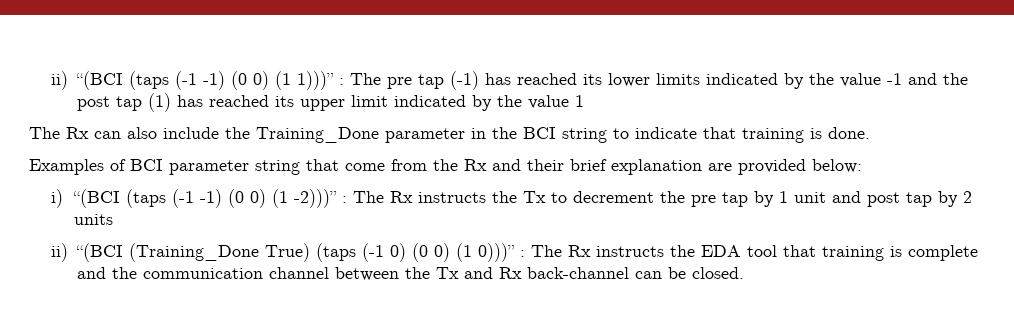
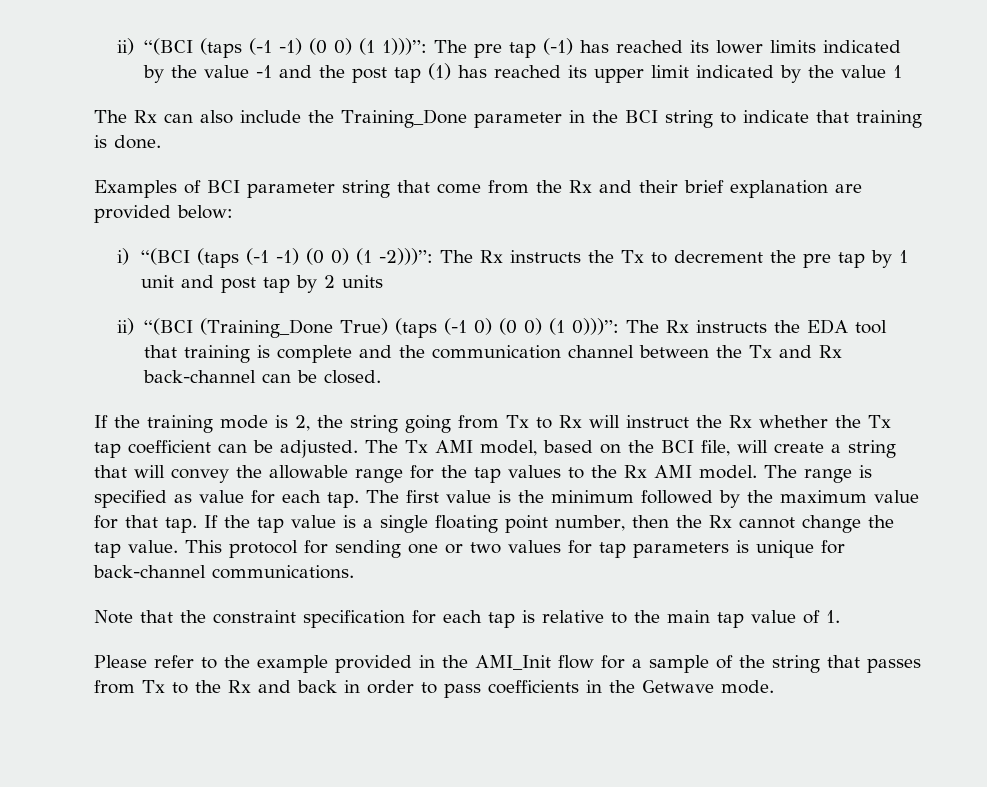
[297,71,345,90] 1)))” : -> [381,38,427,55] 1)))”:
[293,189,347,208] -2)))” : -> [378,248,433,265] -2)))”:
[478,243,526,262] 0)))” : -> [571,318,619,335] 0)))”:
(745, 273) none -> [94,415,891,433] [94,440,896,458] [94,465,872,483] [94,490,919,508] [94,515,894,533] [94,540,845,558] [93,565,354,579] [94,610,840,628] [94,655,921,673] [94,680,774,698] // If the training mode is 2, the string going from Tx to Rx will instruct the Rx whether the Tx tap coefficient can be adjusted. The Tx AMI model, based on the BCI file, will create a string that will convey the allowable range for the tap values to the Rx AMI model. The range is specified as value for each tap. The first value is the minimum followed by the maximum value for that tap. If the tap value is a single floating point number, then the Rx cannot change the tap value. This protocol for sending one or two values for tap parameters is unique for back-channel communications. // Note that the constraint specification for each tap is relative to the main tap value of 1. // Please refer to the example provided in the AMI_Init flow for a sample of the string that passes from Tx to the Rx and back in order to pass coefficients in the Getwave mode.

